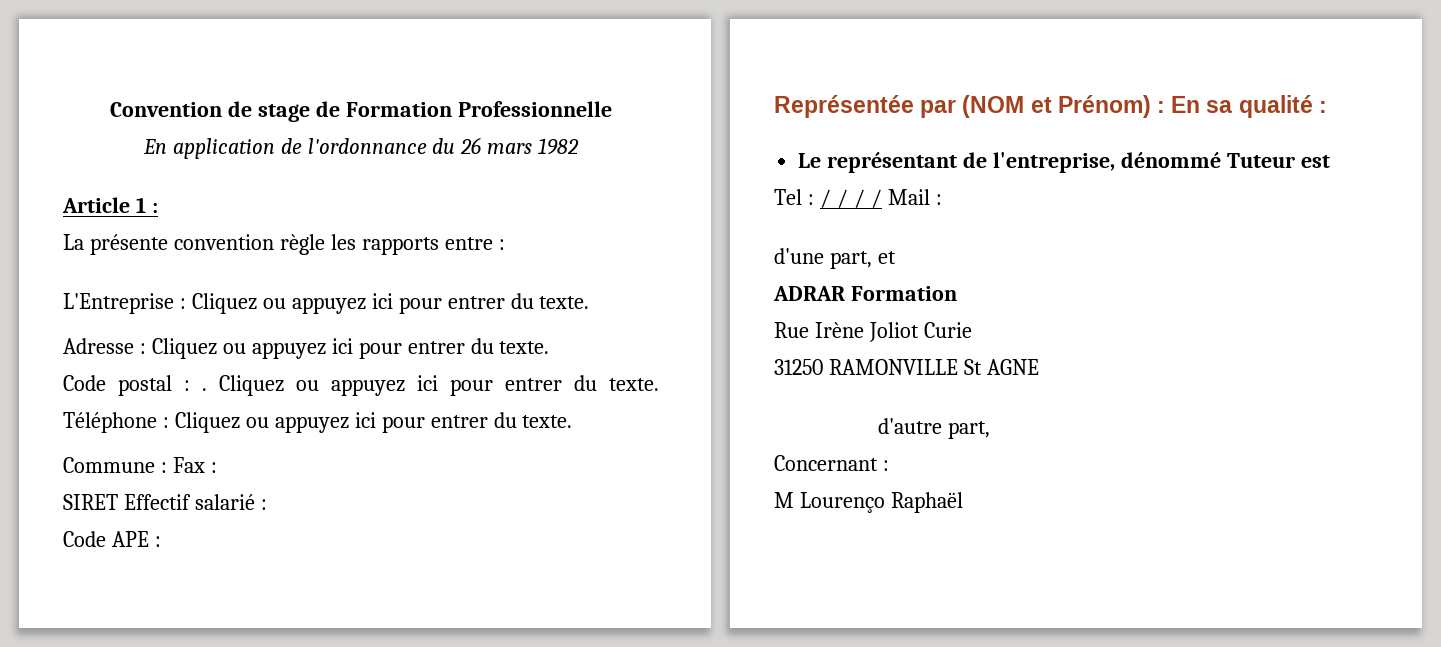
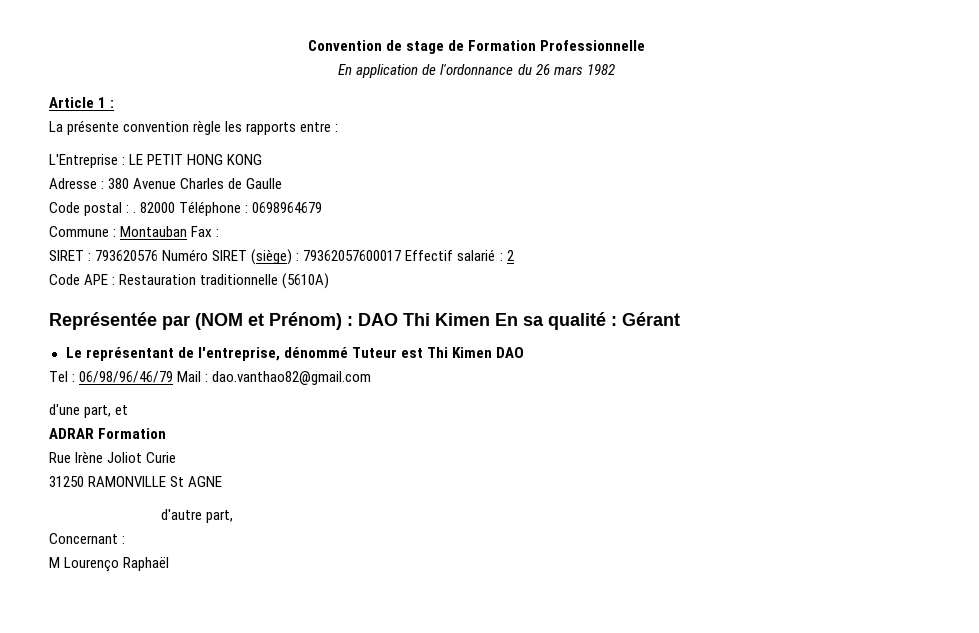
[191,293,590,314] [63,338,550,359] [63,375,659,396] [63,412,573,433] Cliquez ou appuyez ici pour entrer du texte. // Adresse : Cliquez ou appuyez ici pour entrer du texte. // Code postal : . Cliquez ou appuyez ici pour entrer du texte. Téléphone : Cliquez ou appuyez ici pour entrer du texte. -> [129,154,263,165] [49,178,283,189] [49,201,323,216] LE PETIT HONG KONG // Adresse : 380 Avenue Charles de Gaulle // Code postal : . 82000 Téléphone : 0698964679
(167, 467) none -> [120,226,188,237] Montauban
(118, 502) none -> [88,249,402,265] : 793620576 Numéro SIRET (siège) : 79362057600017
(267, 504) none -> [506,250,514,261] 2
(161, 541) none -> [119,273,330,289] Restauration traditionnelle (5610A)
(1166, 107) none -> [358,313,490,326] DAO Thi Kimen
(1327, 107) none -> [622,312,680,326] Gérant
(1330, 161) none -> [426,347,524,358] Thi Kimen DAO
[819,189,882,208] / / / / -> [79,371,174,383] 06/98/96/46/79
(942, 199) none -> [212,371,372,385] dao.vanthao82@gmail.com

